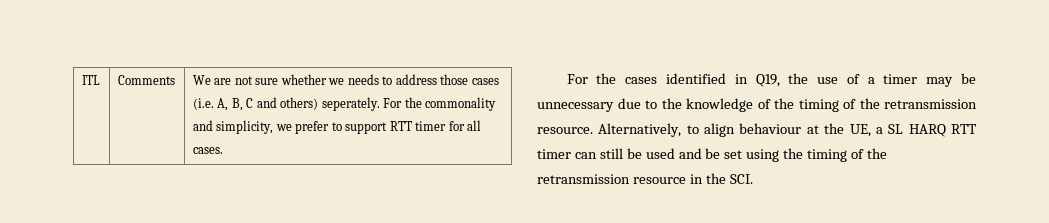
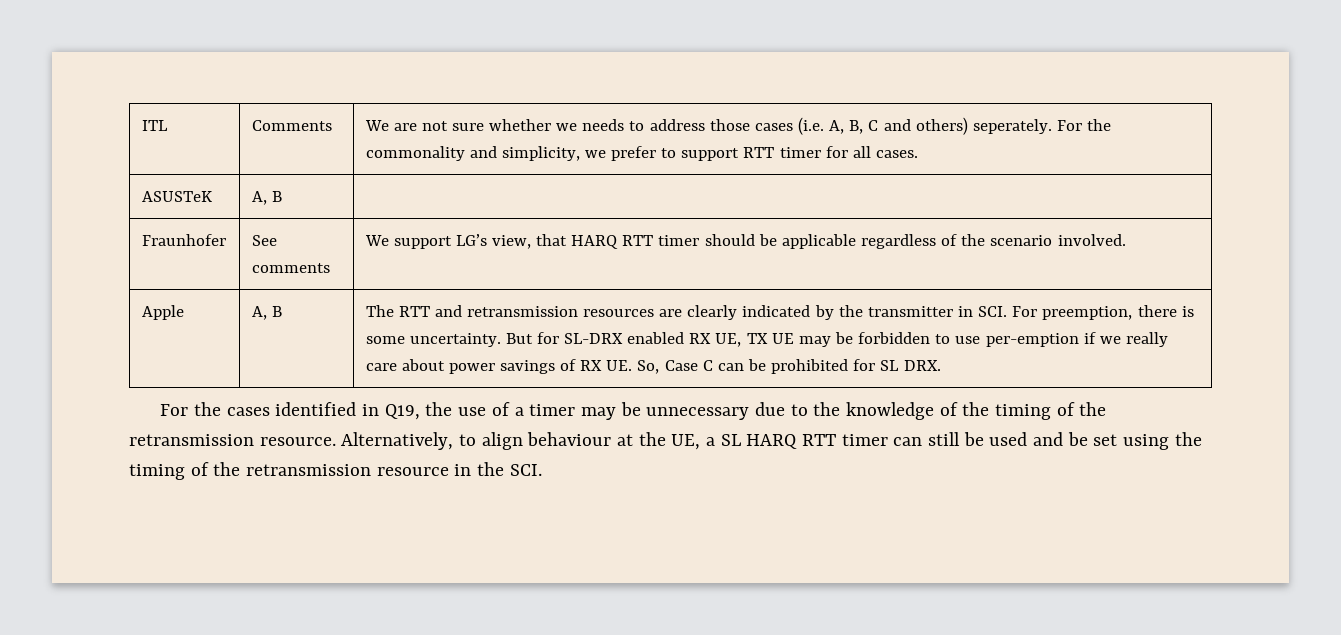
(223, 150) none -> [141,191,212,202] [251,191,282,205] [141,234,226,246] [251,235,277,246] [251,263,330,273] [364,234,1126,249] [141,305,184,320] [251,306,282,320] [365,305,1194,320] [365,332,1168,347] [365,359,941,374] // ASUSTeK | A, B | // Fraunhofer | See comments | We support LG’s view, that HARQ RTT timer should be applicable regardless of the scenario involved. // Apple | A, B | The RTT and retransmission resources are clearly indicated by the transmitter in SCI. For preemption, there is some uncertainty. But for SL-DRX enabled RX UE, TX UE may be forbidden to use per-emption if we really care about power savings of RX UE. So, Case C can be prohibited for SL DRX.

